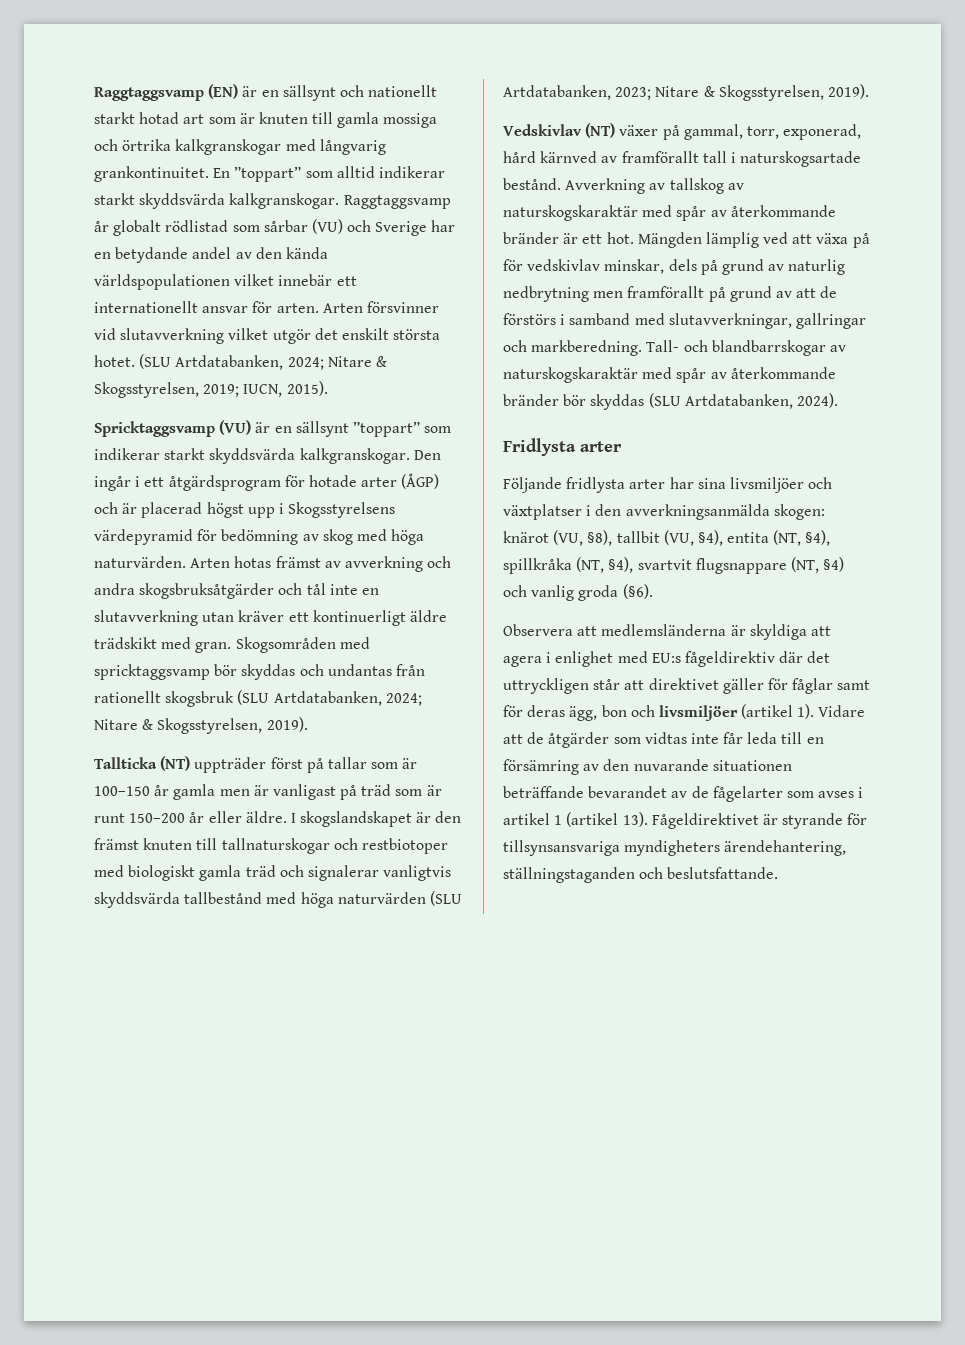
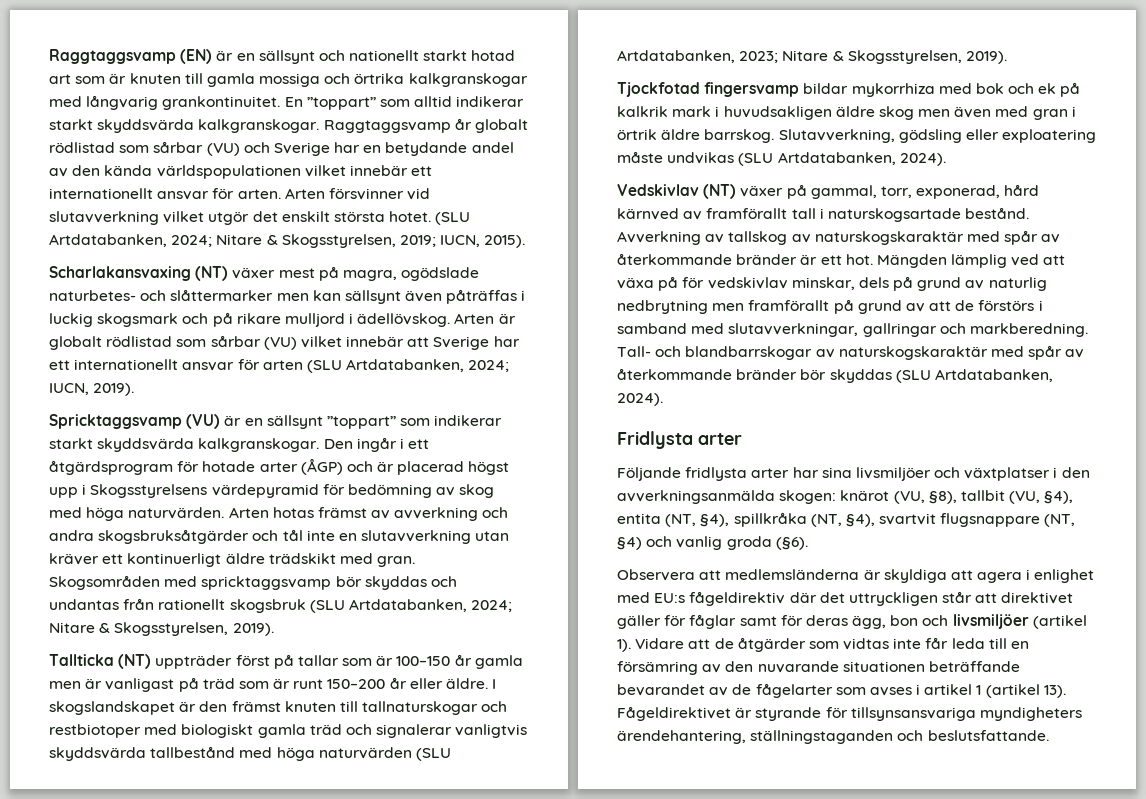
(328, 388) none -> [49,266,480,281] [49,289,526,304] [49,312,516,327] [49,335,520,350] [49,359,510,373] [49,383,135,396] // Scharlakansvaxing (NT) växer mest på magra, ogödslade naturbetes- och slåttermarker men kan sällsynt även påträffas i luckig skogsmark och på rikare mulljord i ädellövskog. Arten är globalt rödlistad som sårbar (VU) vilket innebär att Sverige har ett internationellt ansvar för arten (SLU Artdatabanken, 2024; IUCN, 2019).
(869, 91) none -> [617,82,1081,97] [617,106,1076,120] [617,129,1097,143] [617,151,946,166] // Tjockfotad fingersvamp bildar mykorrhiza med bok och ek på kalkrik mark i huvudsakligen äldre skog men även med gran i örtrik äldre barrskog. Slutavverkning, gödsling eller exploatering måste undvikas (SLU Artdatabanken, 2024).

